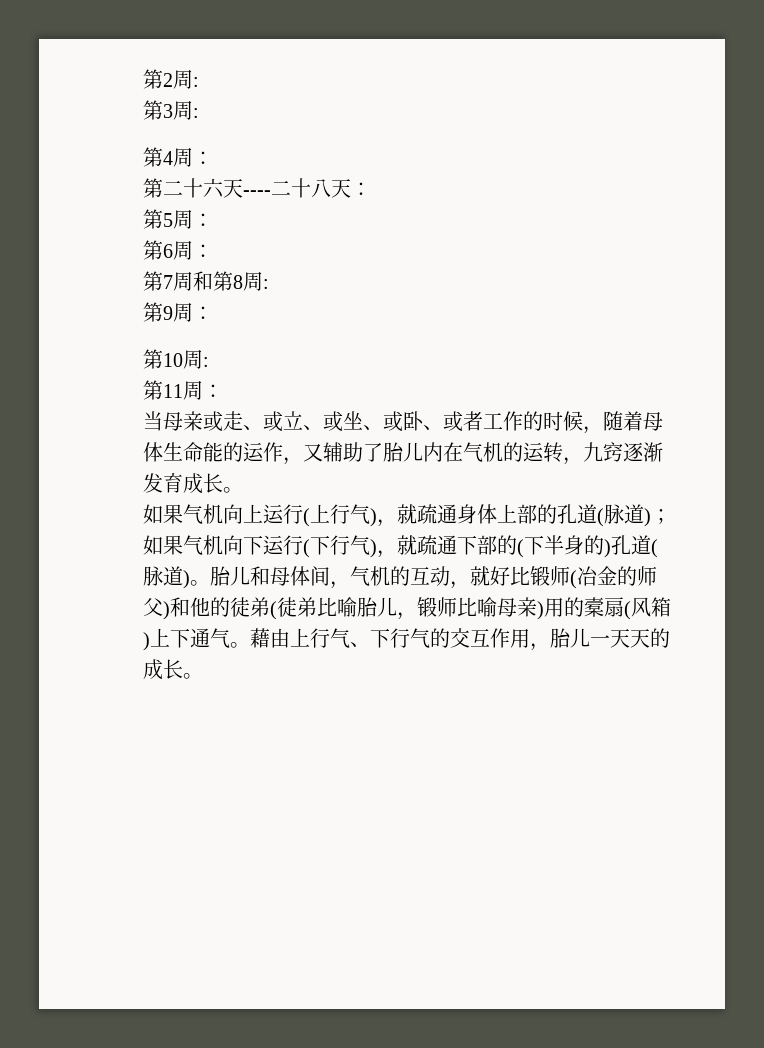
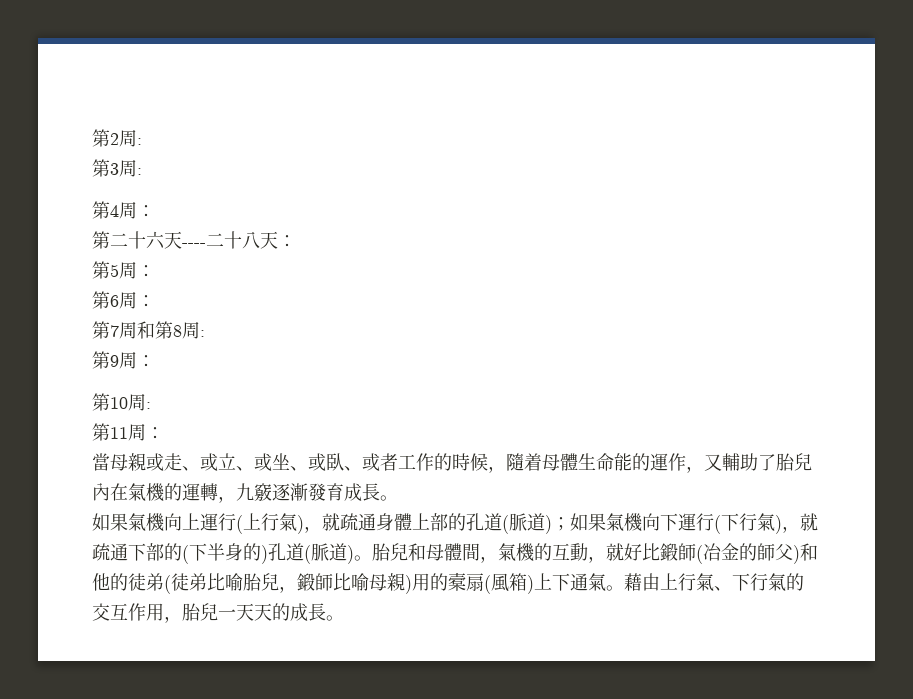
[143,411,203,431] 当母亲 -> [92,453,146,471] 當母親
[403,411,424,431] 卧 -> [326,453,344,471] 臥
[543,411,663,434] [143,442,663,465] [143,473,223,494] 时候，随着母体生命能的运作，又辅助了胎儿内在气机的运转，九窍逐渐发育成长 -> [452,453,812,473] [92,483,380,503] 時候，隨着母體生命能的運作，又輔助了胎兒內在氣機的運轉，九竅逐漸發育成長
[183,504,284,524] 气机向上运 -> [128,513,218,532] 氣機向上運
[350,504,370,524] 气 -> [279,513,297,531] 氣
[477,504,497,524] 体 -> [394,513,412,531] 體
[604,504,624,524] 脉 -> [509,513,527,531] 脈
[183,535,284,555] 气机向下运 -> [606,513,696,532] 氣機向下運
[350,535,370,555] 气 -> [757,513,775,531] 氣
[143,566,163,586] 脉 -> [311,543,329,561] 脈
[230,566,450,589] 儿和母体间，气机的互动 -> [390,543,588,563] 兒和母體間，氣機的互動
[530,566,570,586] 锻师 -> [660,543,696,561] 鍛師
[637,566,657,586] 师 -> [757,543,775,561] 師
[377,597,537,620] 儿，锻师比喻母亲 -> [261,573,405,593] 兒，鍛師比喻母親
[631,597,651,617] 风 -> [491,573,509,592] 風
[210,628,230,648] 气 -> [588,573,606,591] 氣
[330,628,430,648] 气、下行气 -> [696,573,786,591] 氣、下行氣
[570,628,590,648] 儿 -> [200,603,218,621] 兒
[163,659,183,679] 长 -> [308,603,326,621] 長

